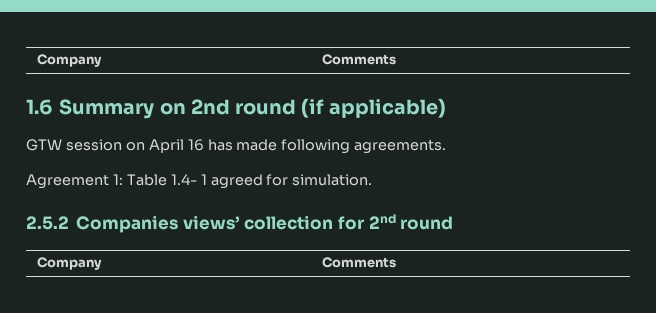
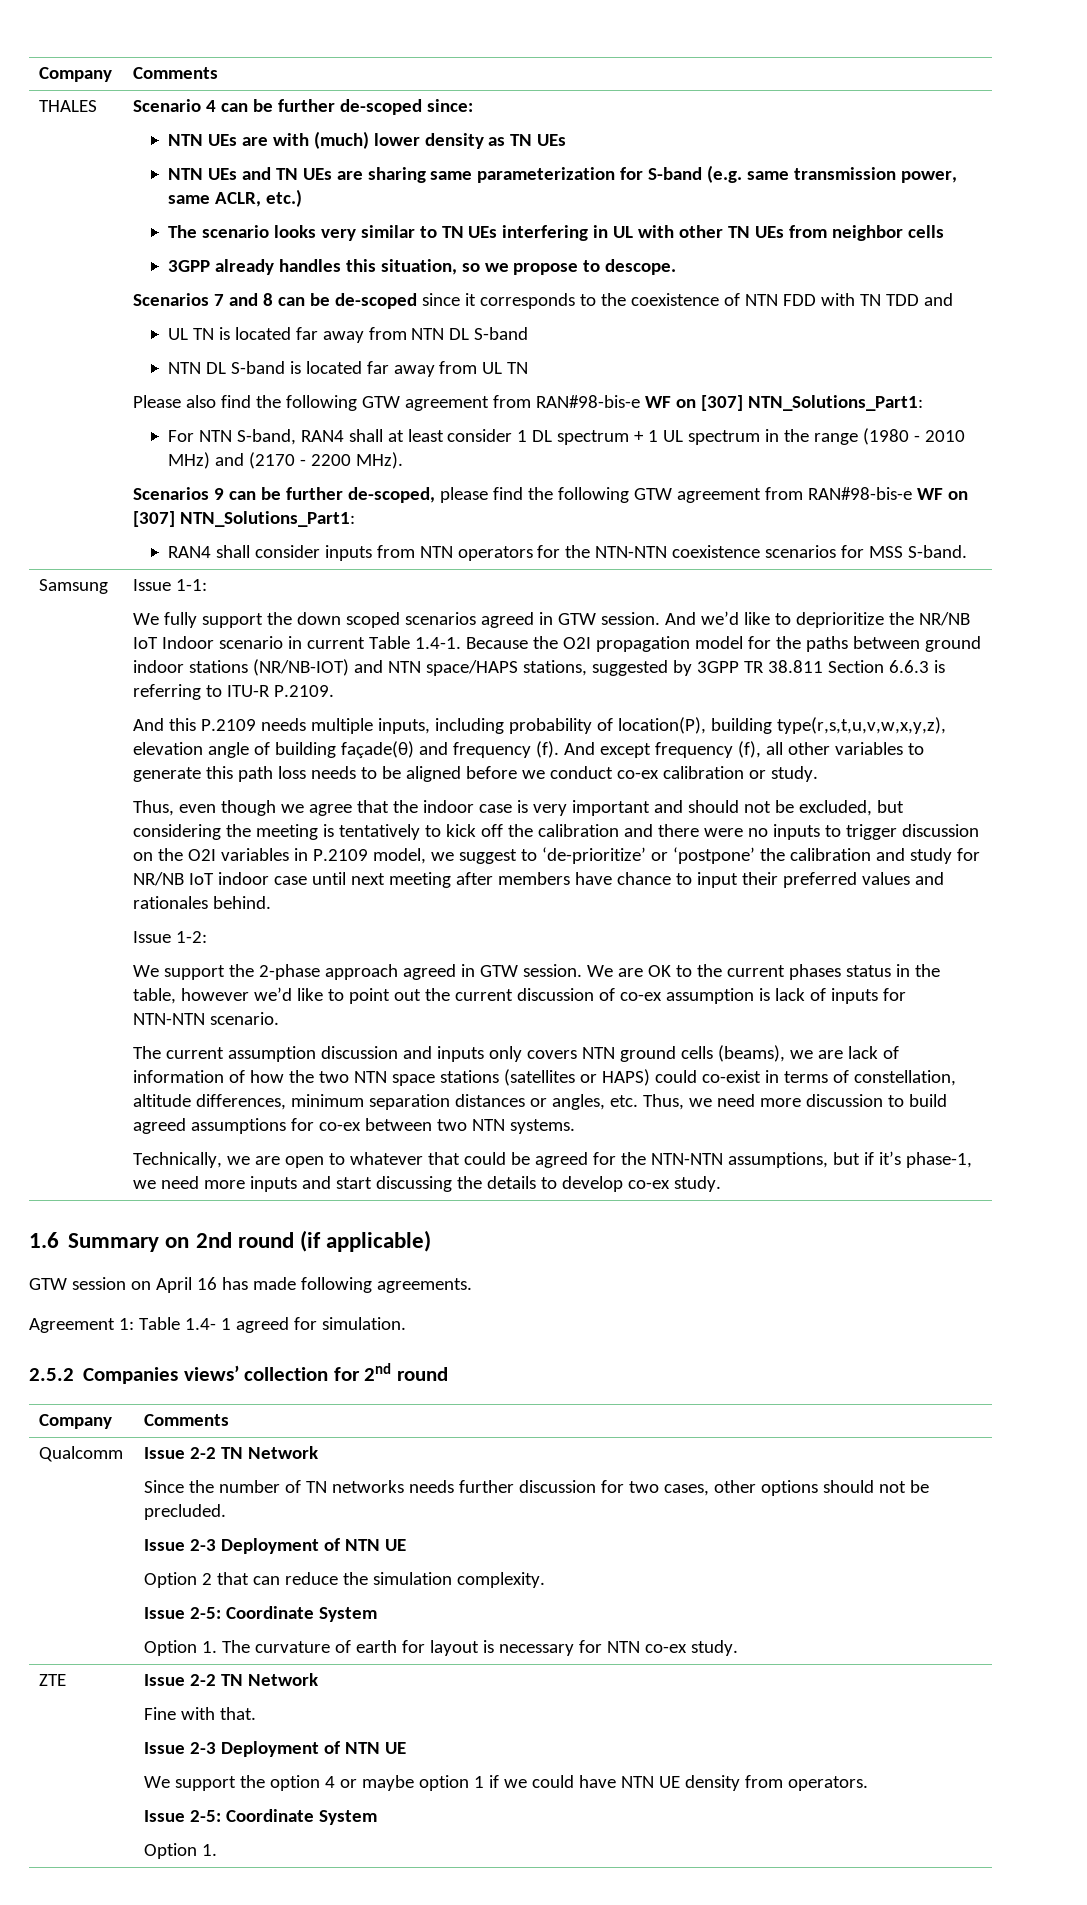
[37,54,103,67] [322,54,397,65] Company | Comments -> [39,67,113,82] [133,67,219,79] [39,100,98,112] [133,99,474,115] [167,131,567,149] [167,165,958,183] [167,189,302,207] [167,225,945,241] [167,259,677,275] [133,293,954,309] [167,327,529,343] [167,361,529,377] [133,395,924,411] [167,428,966,445] [167,452,403,469] [133,487,969,503] [133,511,356,527] [167,545,968,561] [39,579,109,594] [133,579,208,591] [133,611,971,628] [133,636,982,652] [133,659,946,676] [133,684,335,700] [133,717,947,734] [133,741,925,758] [133,766,819,782] [133,800,905,816] [133,824,980,840] [133,847,981,864] [133,872,945,888] [133,896,272,909] [133,931,208,943] [133,964,941,980] [133,987,907,1004] [133,1012,280,1025] [133,1045,900,1062] [133,1069,957,1086] [133,1094,948,1110] [133,1118,576,1134] [133,1151,973,1168] [133,1176,722,1192] Company | Comments // THALES | Scenario 4 can be further de-scoped since: // NTN UEs are with (much) lower density as TN UEs // NTN UEs and TN UEs are sharing same parameterization for S-band (e.g. same transmission power, same ACLR, etc.) // The scenario looks very similar to TN UEs interfering in UL with other TN UEs from neighbor cells // 3GPP already handles this situation, so we propose to descope. // Scenarios 7 and 8 can be de-scoped since it corresponds to the coexistence of NTN FDD with TN TDD and // UL TN is located far away from NTN DL S-band // NTN DL S-band is located far away from UL TN // Please also find the following GTW agreement from RAN#98-bis-e WF on [307] NTN_Solutions_Part1: // For NTN S-band, RAN4 shall at least consider 1 DL spectrum + 1 UL spectrum in the range (1980 - 2010 MHz) and (2170 - 2200 MHz). // Scenarios 9 can be further de-scoped, please find the following GTW agreement from RAN#98-bis-e WF on [307] NTN_Solutions_Part1: // RAN4 shall consider inputs from NTN operators for the NTN-NTN coexistence scenarios for MSS S-band. // Samsung | Issue 1-1: // We fully support the down scoped scenarios agreed in GTW session. And we’d like to deprioritize the NR/NB IoT Indoor scenario in current Table 1.4-1. Because the O2I propagation model for the paths between ground indoor stations (NR/NB-IOT) and NTN space/HAPS stations, suggested by 3GPP TR 38.811 Section 6.6.3 is referring to ITU-R P.2109. // And this P.2109 needs multiple inputs, including probability of location(P), building type(r,s,t,u,v,w,x,y,z), elevation angle of building façade(θ) and frequency (f). And except frequency (f), all other variables to generate this path loss needs to be aligned before we conduct co-ex calibration or study. // Thus, even though we agree that the indoor case is very important and should not be excluded, but considering the meeting is tentatively to kick off the calibration and there were no inputs to trigger discussion on the O2I variables in P.2109 model, we suggest to ‘de-prioritize’ or ‘postpone’ the calibration and study for NR/NB IoT indoor case until next meeting after members have chance to input their preferred values and rationales behind. // Issue 1-2: // We support the 2-phase approach agreed in GTW session. We are OK to the current phases status in the table, however we’d like to point out the current discussion of co-ex assumption is lack of inputs for NTN-NTN scenario. // The current assumption discussion and inputs only covers NTN ground cells (beams), we are lack of information of how the two NTN space stations (satellites or HAPS) could co-exist in terms of constellation, altitude differences, minimum separation distances or angles, etc. Thus, we need more discussion to build agreed assumptions for co-ex between two NTN systems. // Technically, we are open to whatever that could be agreed for the NTN-NTN assumptions, but if it’s phase-1, we need more inputs and start discussing the details to develop co-ex study.
(397, 262) none -> [39,1446,124,1462] [144,1446,319,1459] [144,1480,930,1496] [144,1504,227,1520] [144,1538,407,1554] [144,1572,546,1588] [144,1606,378,1622] [144,1640,739,1656] [39,1674,67,1686] [144,1673,319,1686] [144,1707,257,1720] [144,1741,407,1757] [144,1775,869,1791] [144,1809,378,1825] [144,1843,218,1859] // Qualcomm | Issue 2-2 TN Network // Since the number of TN networks needs further discussion for two cases, other options should not be precluded. // Issue 2-3 Deployment of NTN UE // Option 2 that can reduce the simulation complexity. // Issue 2-5: Coordinate System // Option 1. The curvature of earth for layout is necessary for NTN co-ex study. // ZTE | Issue 2-2 TN Network // Fine with that. // Issue 2-3 Deployment of NTN UE // We support the option 4 or maybe option 1 if we could have NTN UE density from operators. // Issue 2-5: Coordinate System // Option 1.

